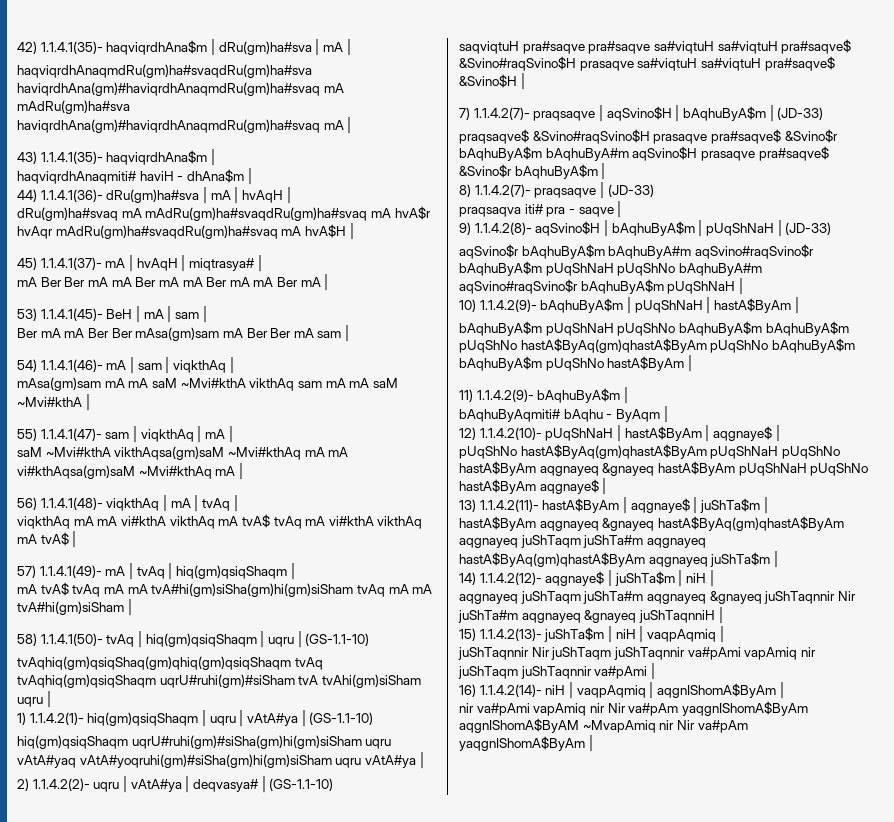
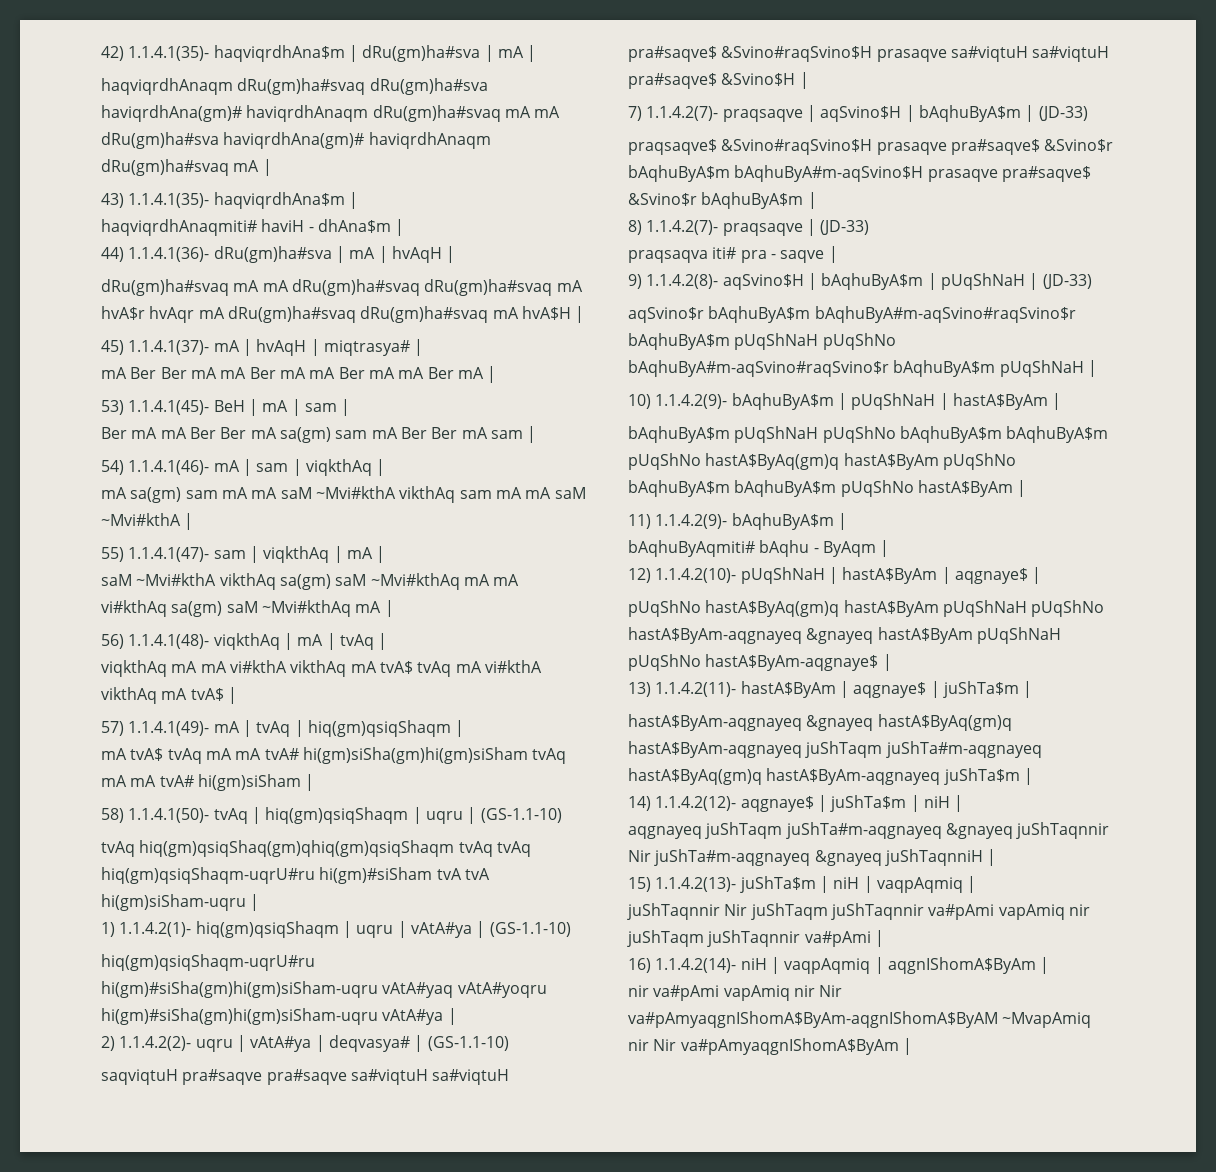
[17,64,312,78] [17,82,344,96] [17,100,130,114] [17,119,320,133] haqviqrdhAnaqmdRu(gm)ha#svaqdRu(gm)ha#sva haviqrdhAna(gm)#haviqrdhAnaqmdRu(gm)ha#svaq mA mAdRu(gm)ha#sva haviqrdhAna(gm)#haviqrdhAnaqmdRu(gm)ha#svaq -> [101,78,488,95] [101,105,561,122] [101,132,491,149] [101,159,229,176] haqviqrdhAnaqm dRu(gm)ha#svaq dRu(gm)ha#sva haviqrdhAna(gm)# haviqrdhAnaqm dRu(gm)ha#svaq mA mA dRu(gm)ha#sva haviqrdhAna(gm)# haviqrdhAnaqm dRu(gm)ha#svaq
[145,206,431,221] [17,225,278,239] mAdRu(gm)ha#svaqdRu(gm)ha#svaq mA hvA$r hvAqr mAdRu(gm)ha#svaqdRu(gm)ha#svaq -> [262,279,583,296] [101,306,489,323] mA dRu(gm)ha#svaq dRu(gm)ha#svaq mA hvA$r hvAqr mA dRu(gm)ha#svaq dRu(gm)ha#svaq
[135,327,220,341] mAsa(gm)sam -> [250,427,368,443] mA sa(gm) sam
[17,377,101,391] mAsa(gm)sam -> [101,487,218,503] mA sa(gm) sam
[114,446,349,460] [17,465,135,479] vikthAqsa(gm)saM ~Mvi#kthAq mA mA vi#kthAqsa(gm)saM -> [219,573,520,590] [101,600,258,617] vikthAq sa(gm) saM ~Mvi#kthAq mA mA vi#kthAq sa(gm) saM
[151,583,433,597] [17,601,124,615] tvA#hi(gm)siSha(gm)hi(gm)siSham tvAq mA mA tvA#hi(gm)siSham -> [264,747,567,764] [101,774,301,791] tvA# hi(gm)siSha(gm)hi(gm)siSham tvAq mA mA tvA# hi(gm)siSham
[17,656,323,670] [17,674,421,688] [17,697,43,707] tvAqhiq(gm)qsiqShaq(gm)qhiq(gm)qsiqShaqm tvAq tvAqhiq(gm)qsiqShaqm uqrU#ruhi(gm)#siSham tvA tvAhi(gm)siSham uqru -> [101,840,531,857] [101,867,490,884] [101,894,246,911] tvAq hiq(gm)qsiqShaq(gm)qhiq(gm)qsiqShaqm tvAq tvAq hiq(gm)qsiqShaqm-uqrU#ru hi(gm)#siSham tvA tvA hi(gm)siSham-uqru
[17,735,392,749] [17,754,362,768] hiq(gm)qsiqShaqm uqrU#ruhi(gm)#siSha(gm)hi(gm)siSham uqru vAtA#yaq vAtA#yoqruhi(gm)#siSha(gm)hi(gm)siSham uqru -> [101,954,315,971] [101,981,547,998] [101,1008,378,1025] hiq(gm)qsiqShaqm-uqrU#ru hi(gm)#siSha(gm)hi(gm)siSham-uqru vAtA#yaq vAtA#yoqru hi(gm)#siSha(gm)hi(gm)siSham-uqru
[545,146,698,161] bAqhuByA#m aqSvino$H -> [734,165,924,182] bAqhuByA#m-aqSvino$H
[608,244,814,259] [459,261,762,276] [459,279,578,294] bAqhuByA#m aqSvino#raqSvino$r bAqhuByA$m pUqShNaH pUqShNo bAqhuByA#m aqSvino#raqSvino$r -> [814,306,1076,323] [628,333,896,350] [628,360,889,377] bAqhuByA#m-aqSvino#raqSvino$r bAqhuByA$m pUqShNaH pUqShNo bAqhuByA#m-aqSvino#raqSvino$r
[520,338,707,353] hastA$ByAq(gm)qhastA$ByAm -> [705,453,939,470] hastA$ByAq(gm)q hastA$ByAm
[520,444,840,459] [459,461,599,476] hastA$ByAq(gm)qhastA$ByAm pUqShNaH pUqShNo hastA$ByAm aqgnayeq -> [705,600,1105,617] [628,627,802,644] hastA$ByAq(gm)q hastA$ByAm pUqShNaH pUqShNo hastA$ByAm-aqgnayeq
[459,479,599,494] hastA$ByAm aqgnaye$ -> [705,654,879,671] hastA$ByAm-aqgnaye$
[459,516,844,531] [459,535,706,548] [459,552,708,567] hastA$ByAm aqgnayeq &gnayeq hastA$ByAq(gm)qhastA$ByAm aqgnayeq juShTaqm juShTa#m aqgnayeq hastA$ByAq(gm)qhastA$ByAm aqgnayeq -> [628,714,1012,731] [628,741,1042,758] [628,768,941,785] hastA$ByAm-aqgnayeq &gnayeq hastA$ByAq(gm)q hastA$ByAm-aqgnayeq juShTaqm juShTa#m-aqgnayeq hastA$ByAq(gm)q hastA$ByAm-aqgnayeq
[583,591,706,604] juShTa#m aqgnayeq -> [785,822,942,839] juShTa#m-aqgnayeq
[458,610,581,623] juShTa#m aqgnayeq -> [654,849,811,866] juShTa#m-aqgnayeq
[628,701,808,716] [459,718,579,733] va#pAm yaqgnIShomA$ByAm aqgnIShomA$ByAM -> [628,1011,998,1028] va#pAmyaqgnIShomA$ByAm-aqgnIShomA$ByAM
[697,720,748,733] [459,736,585,751] va#pAm yaqgnIShomA$ByAm -> [680,1038,899,1055] va#pAmyaqgnIShomA$ByAm

